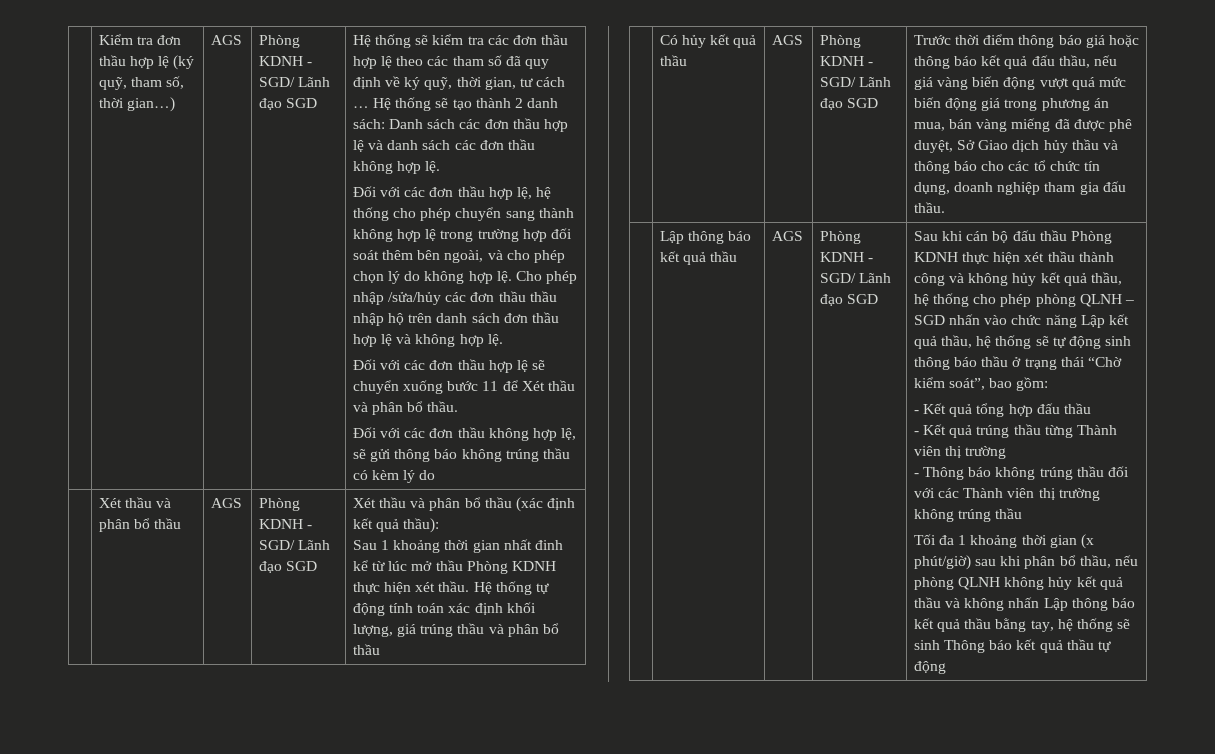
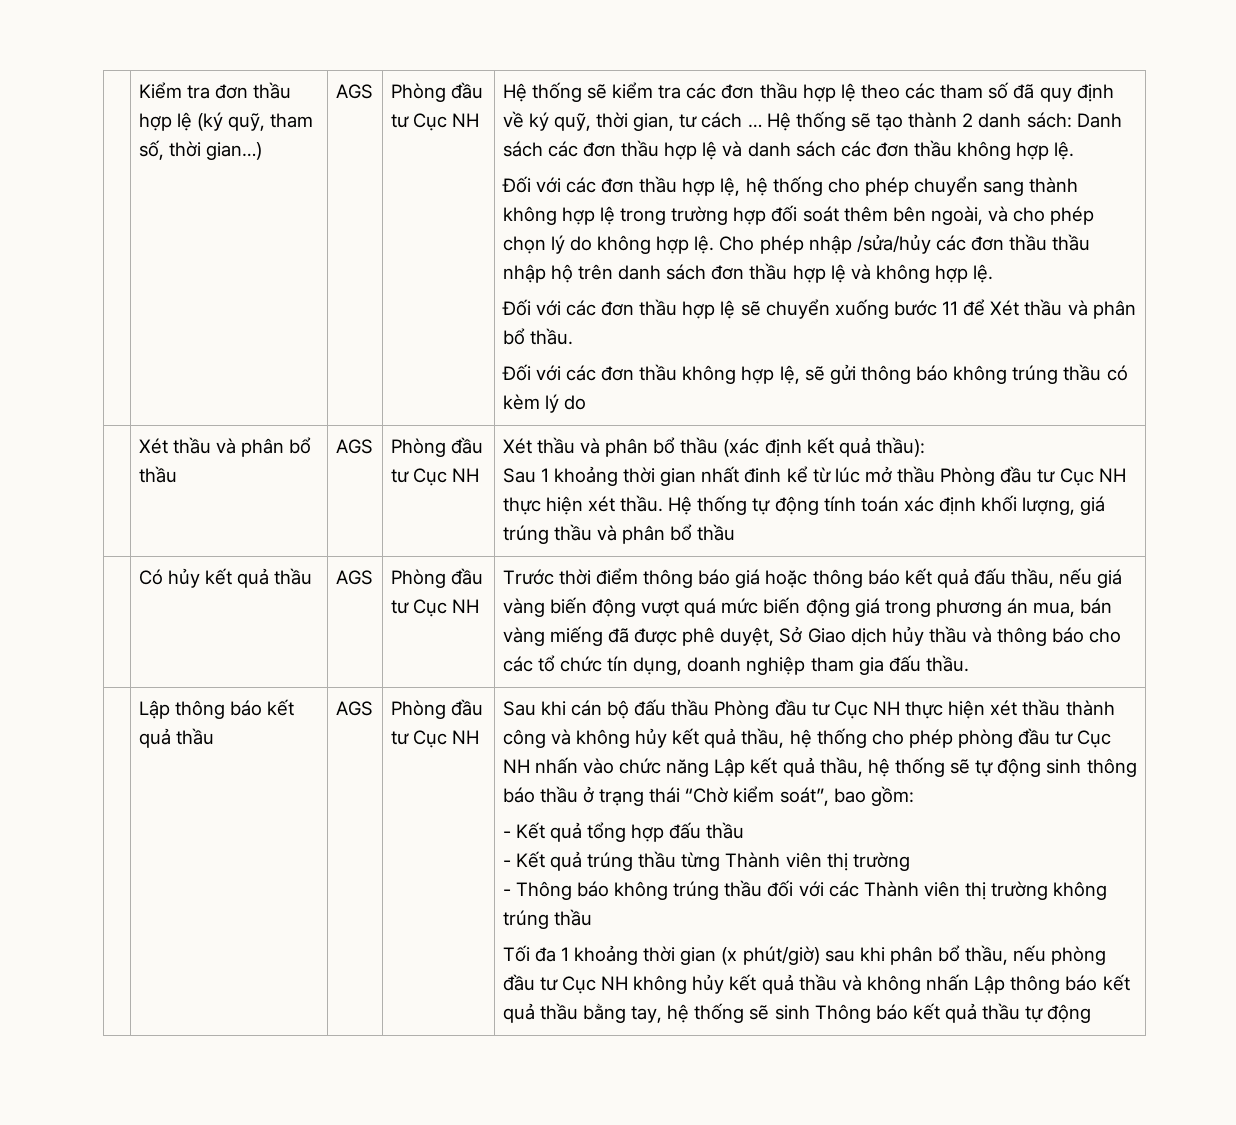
[258,56,312,66] [258,77,330,87] [258,98,317,110] KDNH - SGD/ Lãnh đạo SGD -> [450,82,483,99] [390,113,479,131] đầu tư Cục NH
[258,519,312,529] [258,540,330,550] [258,561,317,573] KDNH - SGD/ Lãnh đạo SGD -> [450,437,483,454] [390,468,479,486] đầu tư Cục NH
[511,561,556,571] KDNH -> [1000,466,1126,486] đầu tư Cục NH
[819,56,873,66] [819,77,891,87] [819,98,878,110] KDNH - SGD/ Lãnh đạo SGD -> [450,568,483,585] [390,599,479,617] đầu tư Cục NH
[819,252,873,262] [819,273,891,283] [819,294,878,306] KDNH - SGD/ Lãnh đạo SGD -> [450,699,483,716] [390,730,479,748] đầu tư Cục NH
[913,252,958,262] KDNH -> [774,699,900,719] đầu tư Cục NH
[1079,294,1134,307] [913,315,945,325] QLNH – SGD -> [1018,728,1112,748] [502,759,530,773] đầu tư Cục NH
[957,577,1000,590] QLNH -> [502,974,628,994] đầu tư Cục NH

